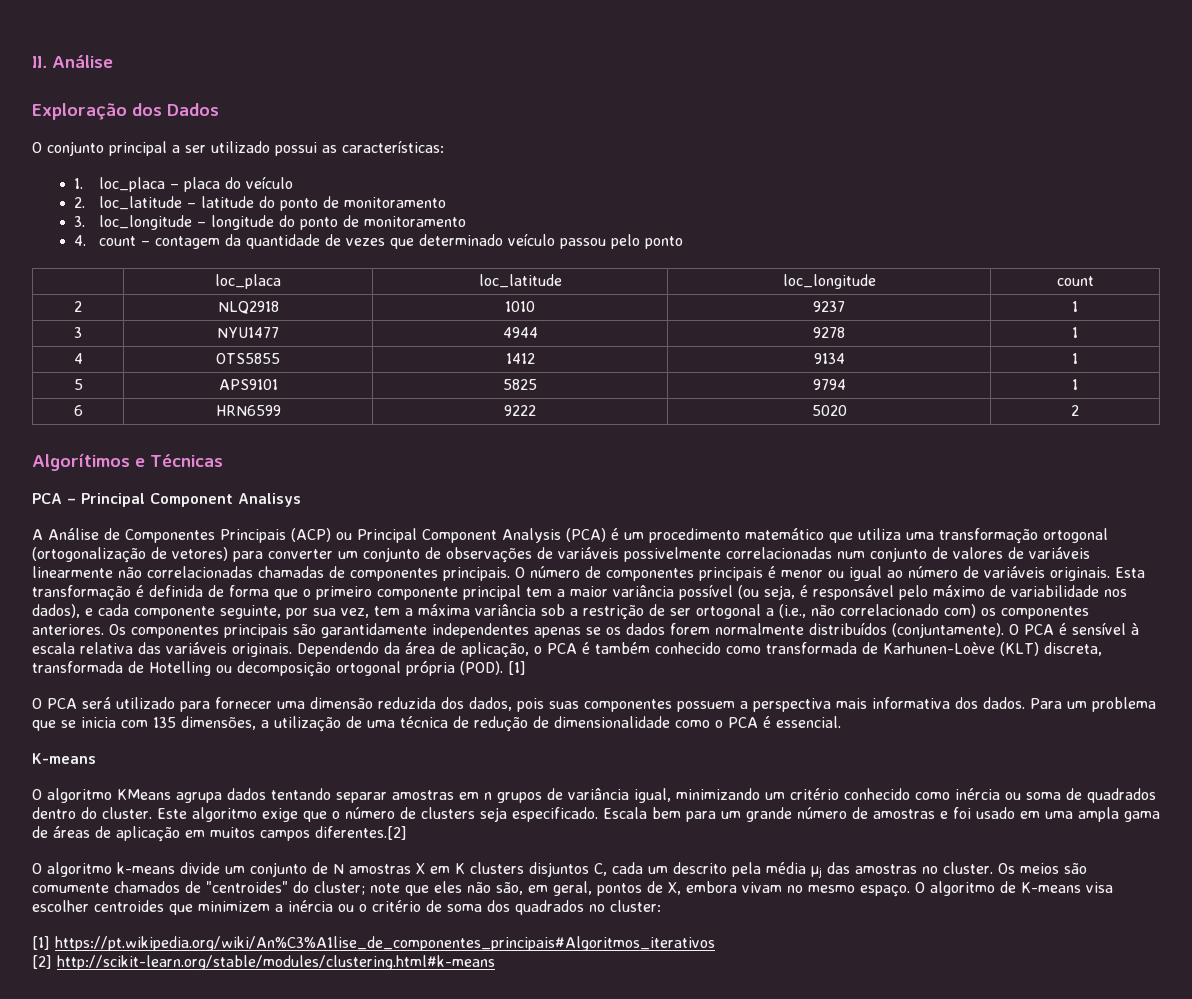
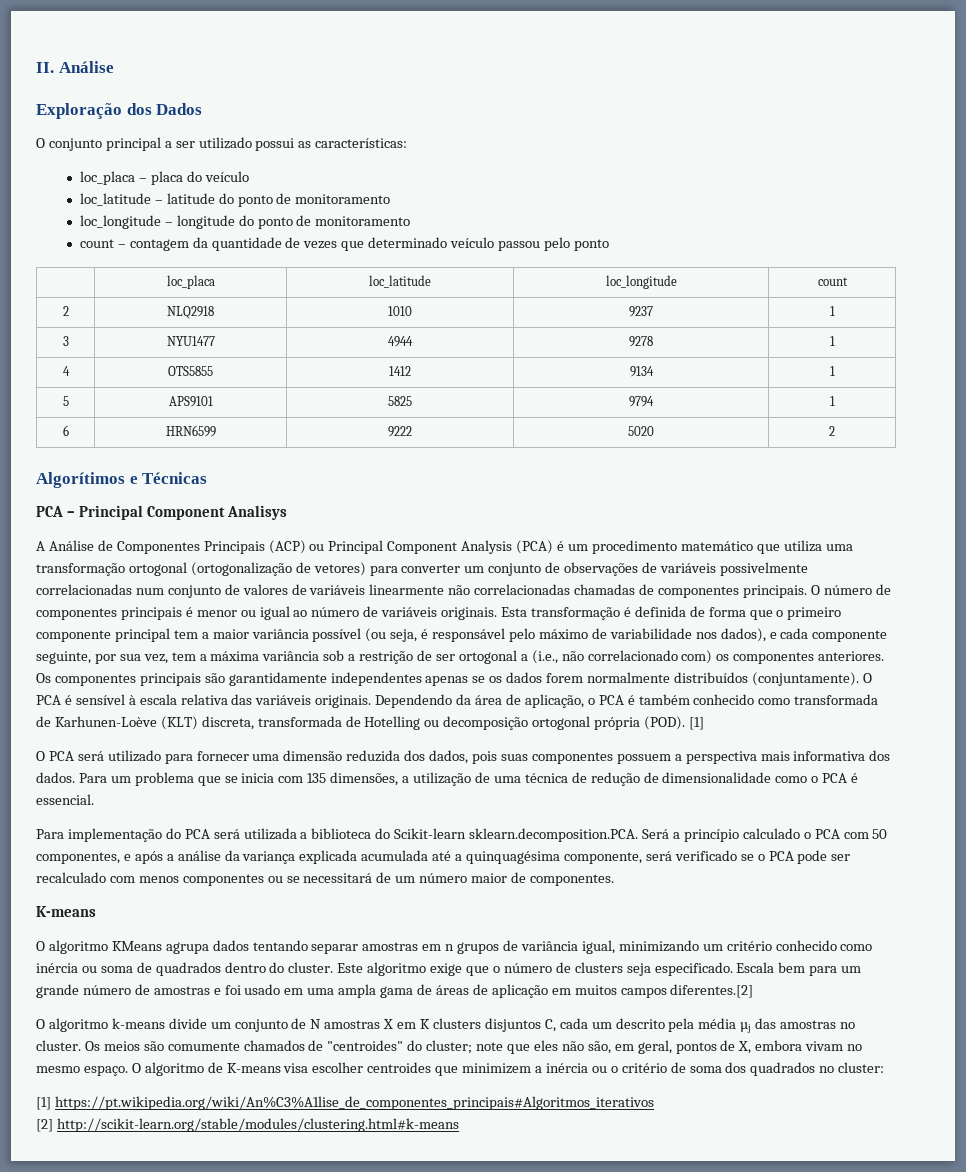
[74,178,84,189] 1. -> (408, 143) none
[74,197,86,208] 2. -> (249, 176) none
[74,216,86,227] 3. -> (391, 199) none
[74,235,87,246] 4. -> (411, 221) none
(841, 722) none -> [36,828,888,842] [36,850,851,864] [36,872,614,886] // Para implementação do PCA será utilizada a biblioteca do Scikit-learn sklearn.decomposition.PCA. Será a princípio calculado o PCA com 50 componentes, e após a análise da variança explicada acumulada até a quinquagésima componente, será verificado se o PCA pode ser recalculado com menos componentes ou se necessitará de um número maior de componentes.

